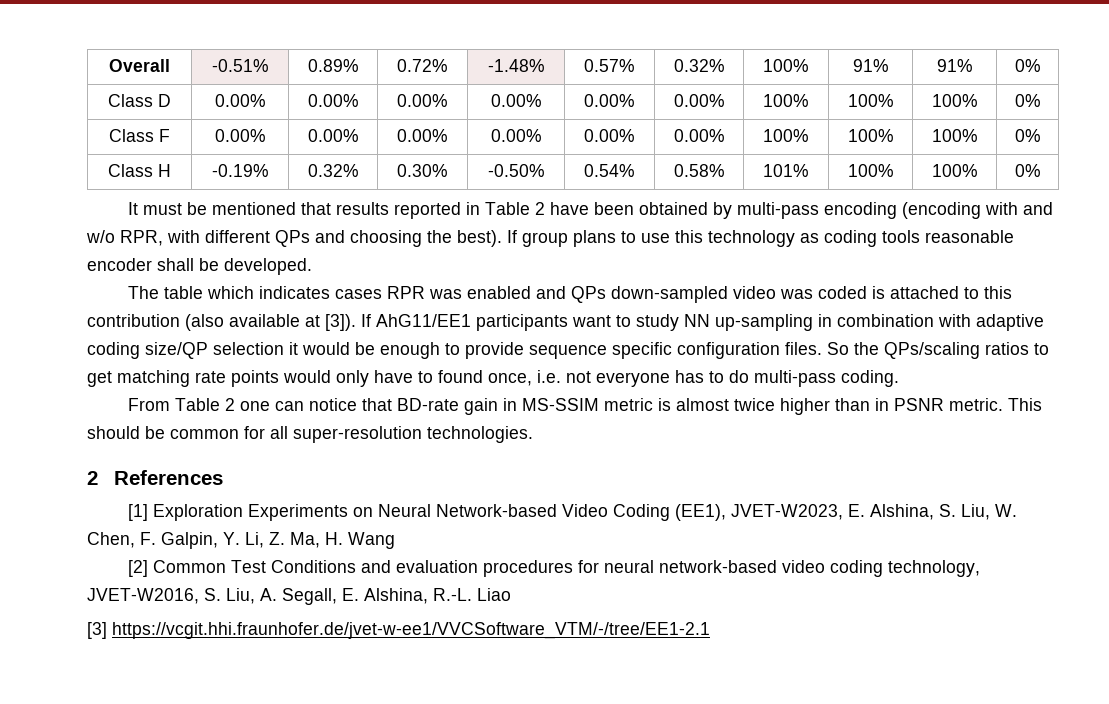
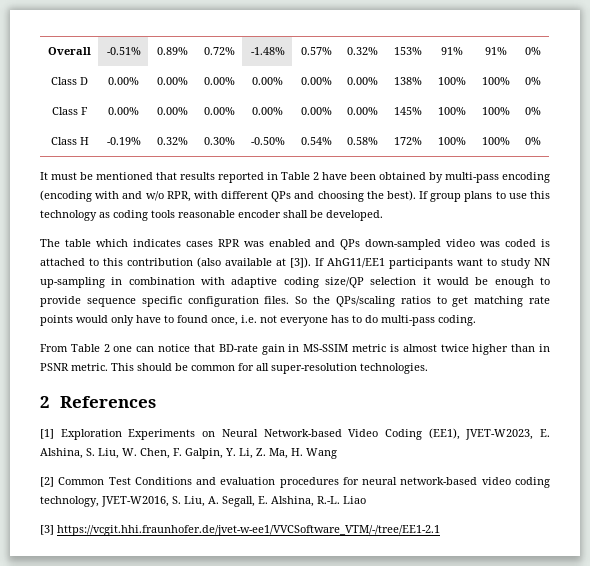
[763,59,809,72] 100% -> [393,47,422,55] 153%
[763,94,809,107] 100% -> [393,77,422,85] 138%
[763,129,809,142] 100% -> [393,107,422,115] 145%
[763,164,809,177] 101% -> [393,137,422,145] 172%

